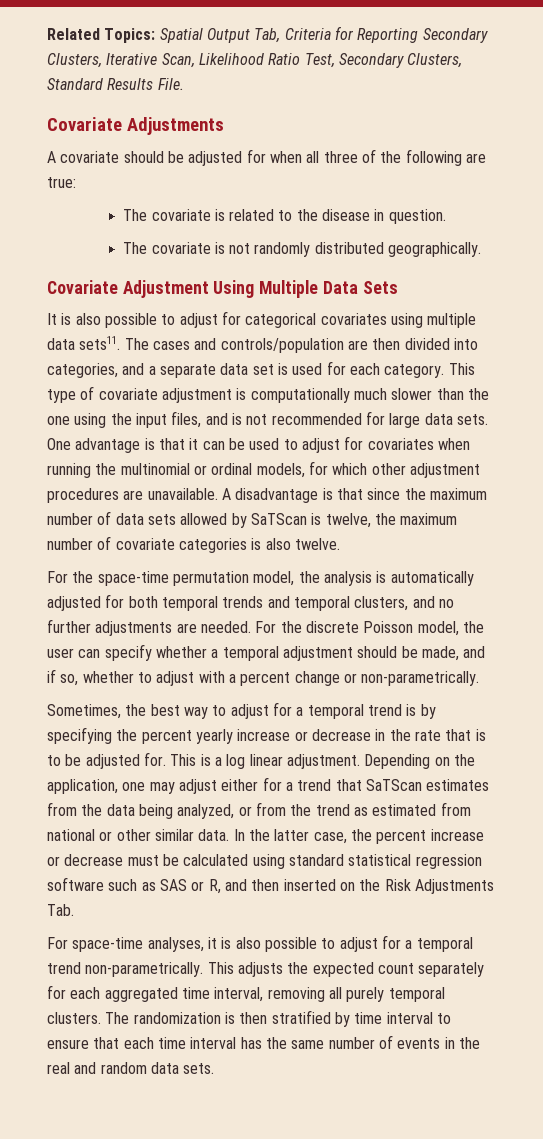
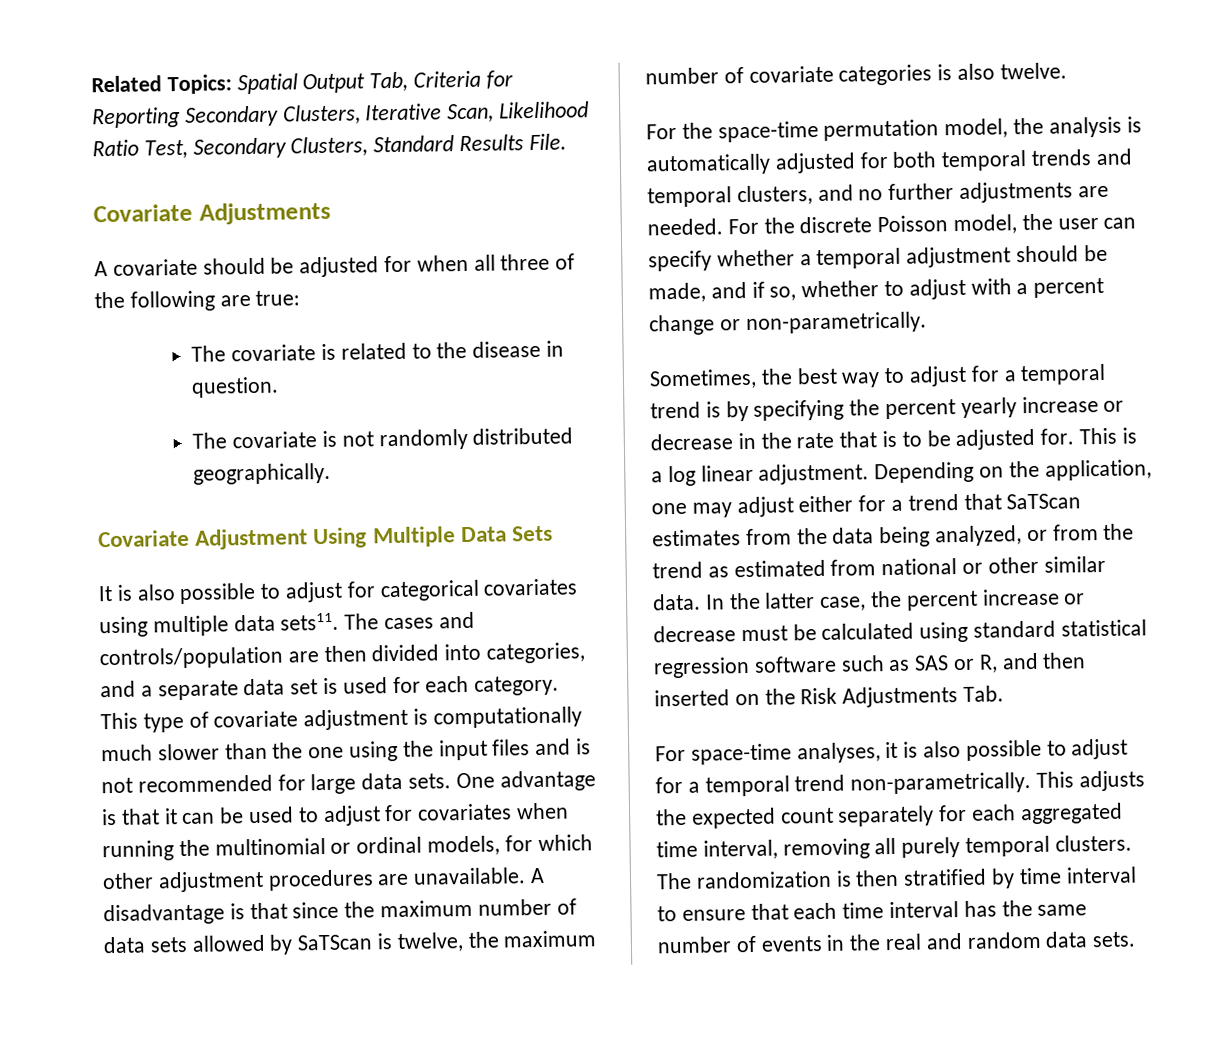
[171,411,202,428] files, -> [492,739,531,756] files

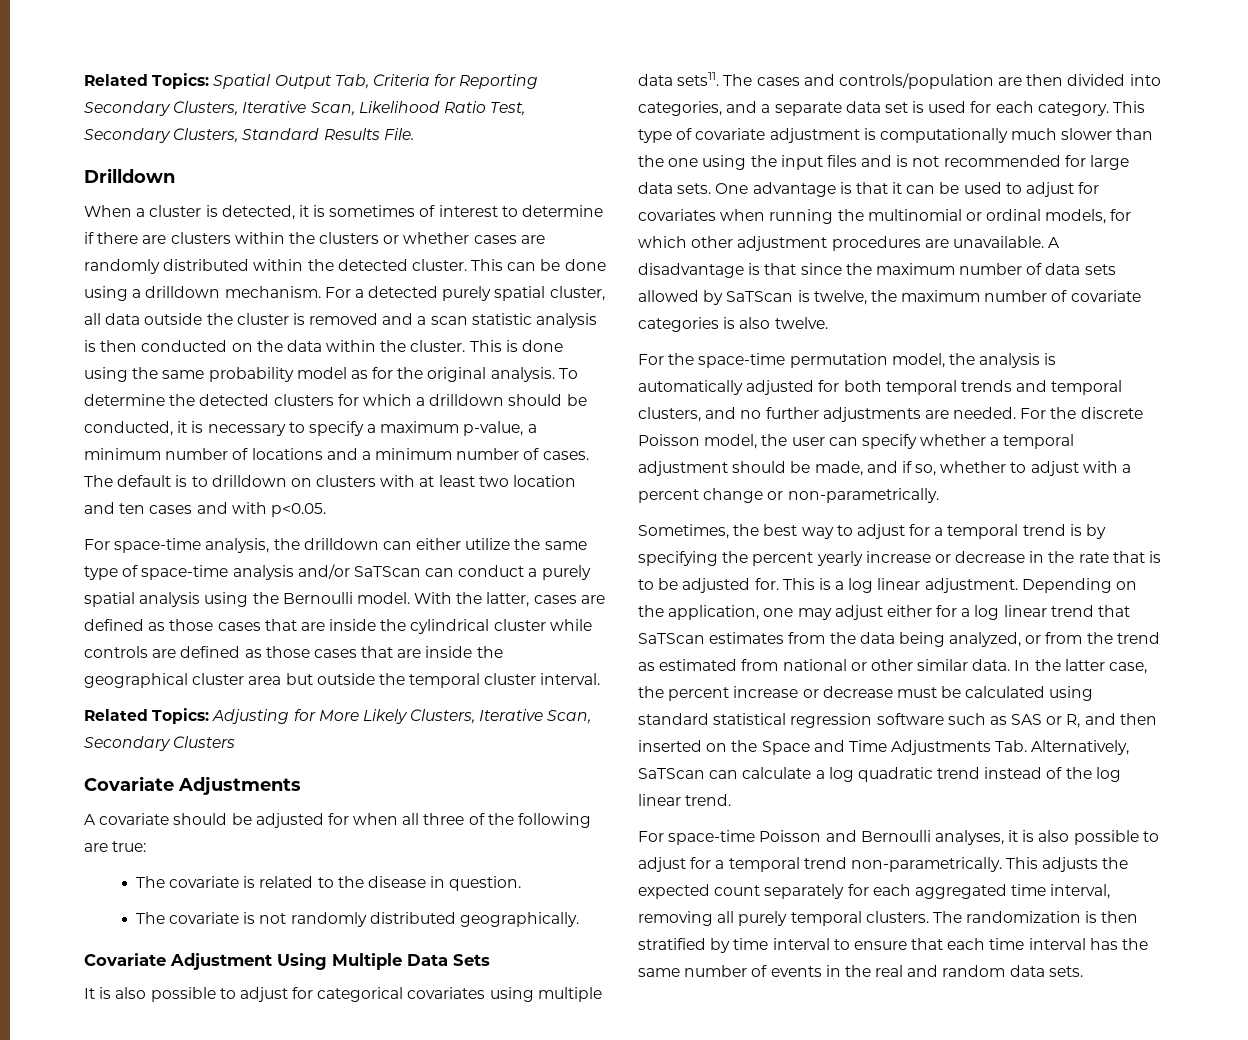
(567, 142) none -> [84,168,175,183] [84,205,604,220] [84,232,545,244] [84,259,606,274] [84,286,605,301] [84,313,598,328] [84,340,564,352] [84,367,578,382] [84,394,587,406] [84,421,537,436] [84,448,589,460] [84,475,577,487] [84,502,326,517] [84,538,587,553] [84,564,591,580] [84,592,605,607] [84,619,592,634] [84,646,503,658] [84,673,601,688] [84,708,592,724] [84,736,236,751] // Drilldown // When a cluster is detected, it is sometimes of interest to determine if there are clusters within the clusters or whether cases are randomly distributed within the detected cluster. This can be done using a drilldown mechanism. For a detected purely spatial cluster, all data outside the cluster is removed and a scan statistic analysis is then conducted on the data within the cluster. This is done using the same probability model as for the original analysis. To determine the detected clusters for which a drilldown should be conducted, it is necessary to specify a maximum p-value, a minimum number of locations and a minimum number of cases. The default is to drilldown on clusters with at least two location and ten cases and with p<0.05. // For space-time analysis, the drilldown can either utilize the same type of space-time analysis and/or SaTScan can conduct a purely spatial analysis using the Bernoulli model. With the latter, cases are defined as those cases that are inside the cylindrical cluster while controls are defined as those cases that are inside the geographical cluster area but outside the temporal cluster interval. // Related Topics: Adjusting for More Likely Clusters, Iterative Scan, Secondary Clusters
(904, 505) none -> [974,605,1047,620] log linear
[800,687,838,705] Risk -> [761,740,887,755] Space and Time
[655,743,792,765] // For space-time -> [1031,740,1130,755] [638,767,1121,782] [638,794,732,806] [638,830,931,845] Alternatively, SaTScan can calculate a log quadratic trend instead of the log linear trend. // For space-time Poisson and Bernoulli

